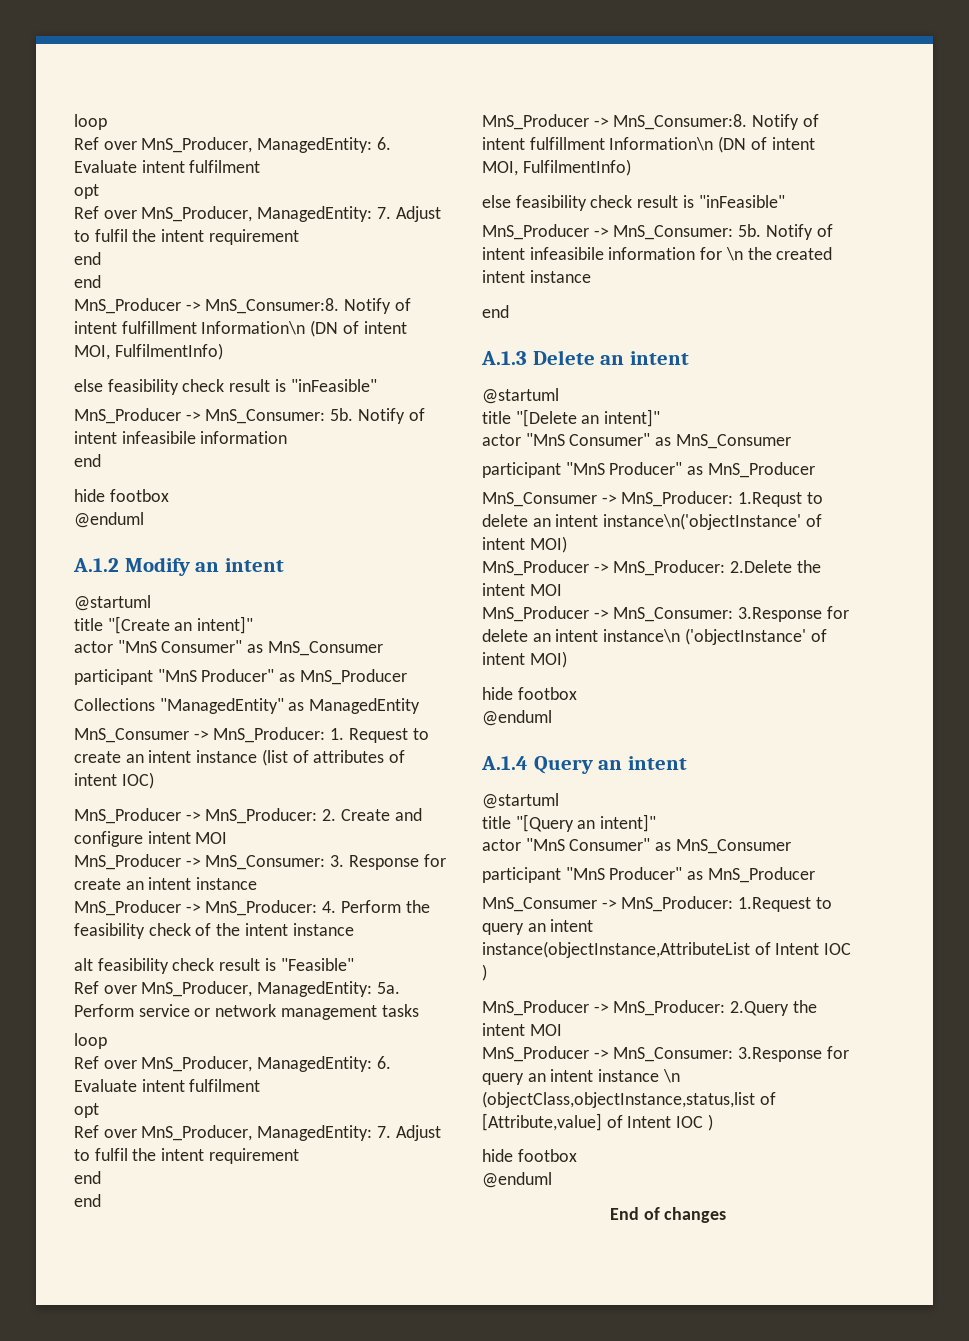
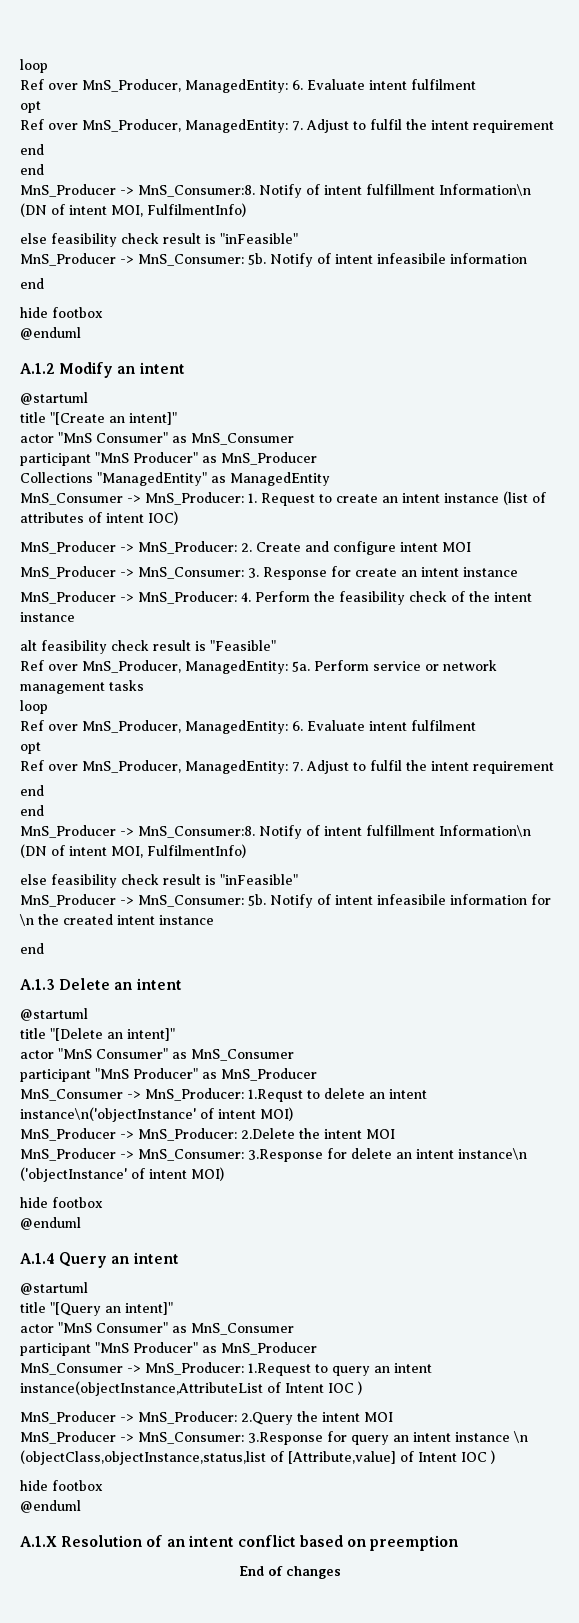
(552, 1180) none -> [20,1535,459,1551] // A.1.X Resolution of an intent conflict based on preemption

